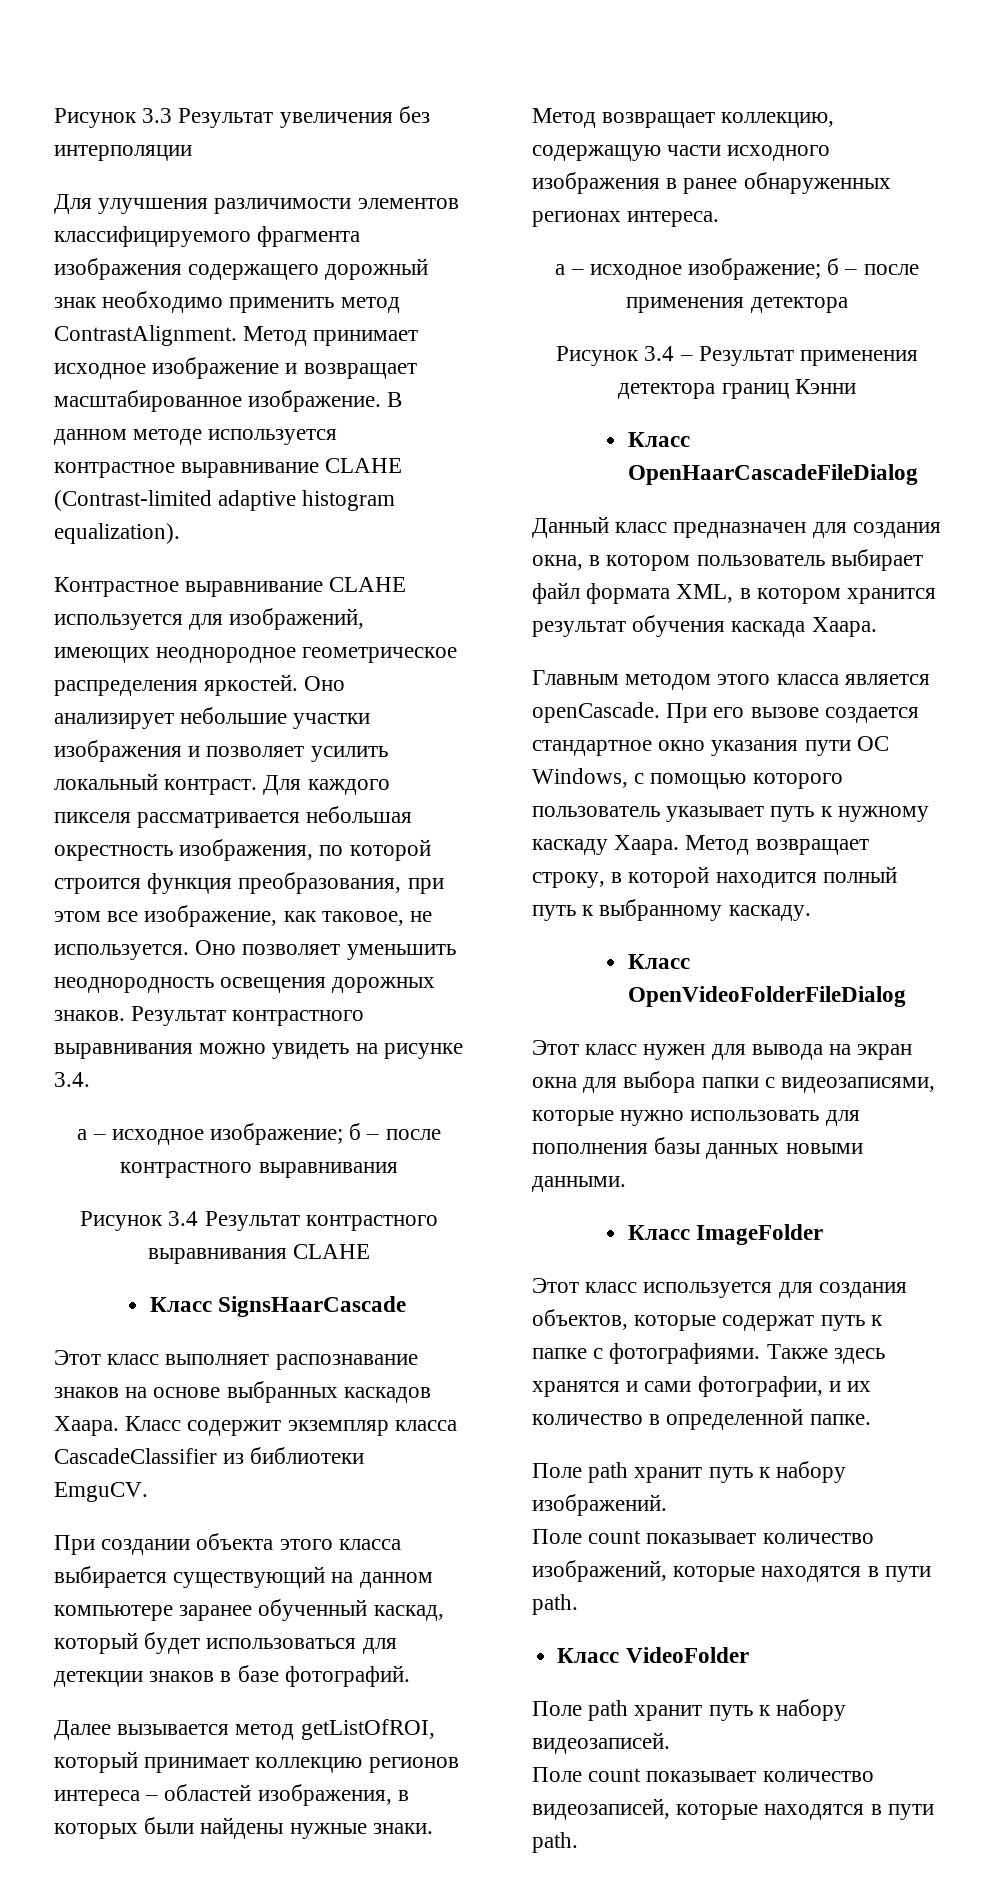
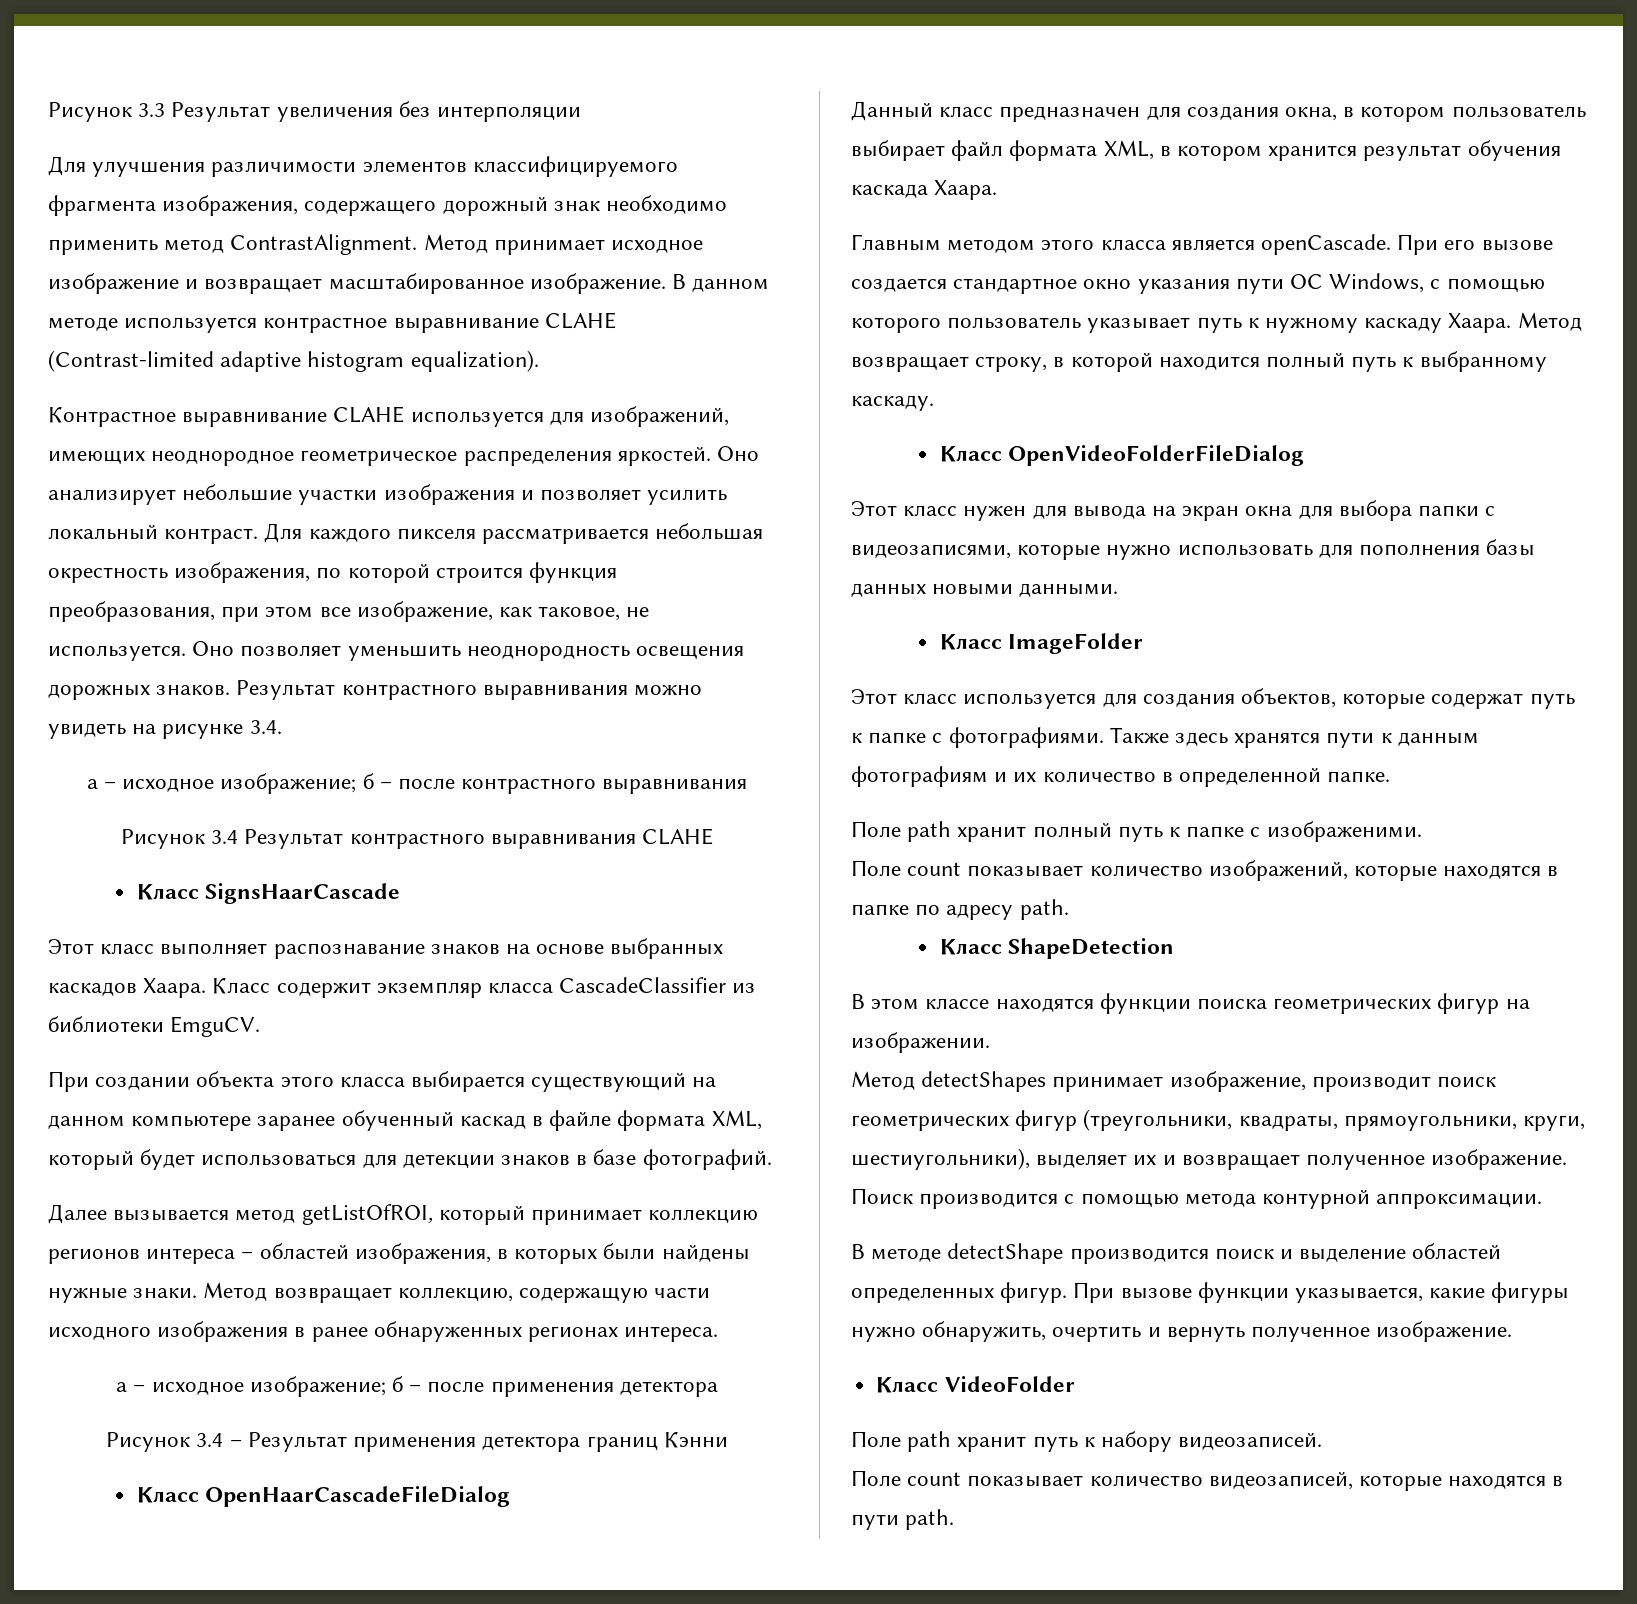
[54,258,182,280] изображения -> [162,195,299,216] изображения,
[373,1605,444,1621] каскад, -> [459,1110,762,1131] каскад в файле формата XML,
[626,1376,823,1397] и сами фотографии, -> [1326,732,1479,748] [851,766,988,787] пути к данным фотографиям
[708,1461,847,1483] [532,1494,667,1516] путь к набору изображений. -> [1032,821,1422,842] полный путь к папке с изображеними.
[884,1566,931,1582] [532,1594,578,1615] пути path. -> [851,899,1069,920] [939,938,1175,959] [851,993,1530,1014] [851,1032,990,1053] [851,1071,1497,1092] [851,1109,1586,1131] [851,1148,1568,1170] [851,1188,1543,1209] [851,1243,1502,1264] [851,1282,1570,1303] [851,1321,1513,1342] папке по адресу path. // Класс ShapeDetection // В этом классе находятся функции поиска геометрических фигур на изображении. // Метод detectShapes принимает изображение, производит поиск геометрических фигур (треугольники, квадраты, прямоугольники, круги, шестиугольники), выделяет их и возвращает полученное изображение. Поиск производится с помощью метода контурной аппроксимации. // В методе detectShape производится поиск и выделение областей определенных фигур. При вызове функции указывается, какие фигуры нужно обнаружить, очертить и вернуть полученное изображение.

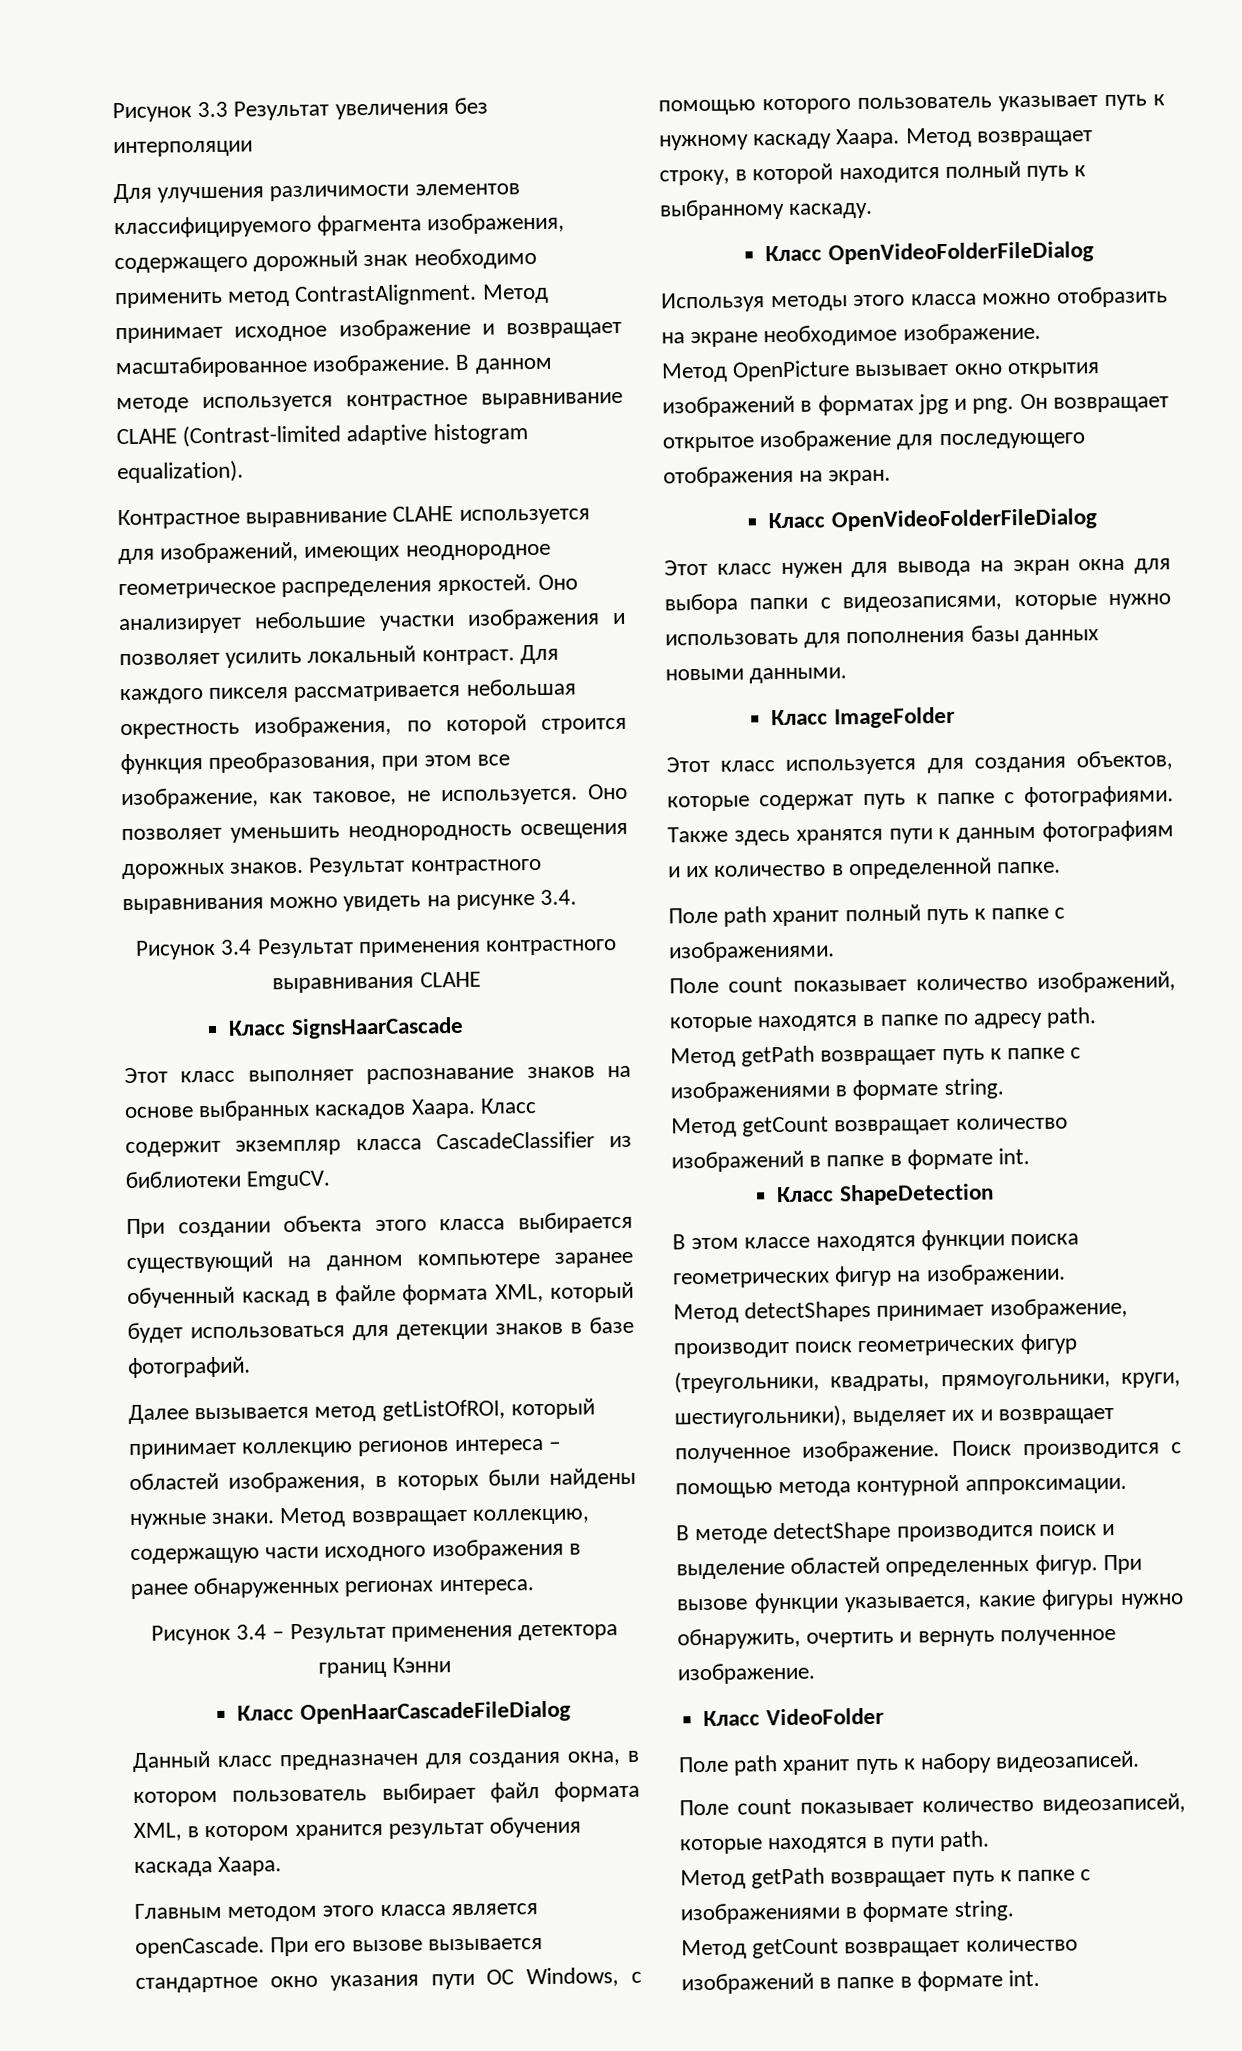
[86,773,748,794] // а – исходное изображение; б – после контрастного выравнивания -> (578, 897) none
(344, 839) none -> [357,940,481,958] применения
[116,1376,718,1397] // а – исходное изображение; б – после применения детектора -> (534, 1587) none
[851,278,947,292] создается -> [427,1938,543,1951] вызывается
(1305, 455) none -> [661,286,1168,313] [661,322,1041,348] [661,360,1100,383] [662,393,1169,418] [662,429,1085,453] [663,465,892,488] [768,508,1097,532] // Используя методы этого класса можно отобразить на экране необходимое изображение. // Метод OpenPicture вызывает окно открытия изображений в форматах jpg и png. Он возвращает открытое изображение для последующего отображения на экран. // Класс OpenVideoFolderFileDialog
[1266,821,1422,842] изображеними. -> [668,940,835,963] изображениями.
(1069, 909) none -> [670,1045,1082,1068] [670,1078,1004,1103] [671,1116,1068,1138] [671,1148,1031,1173] // Метод getPath возвращает путь к папке с изображениями в формате string. // Метод getCount возвращает количество изображений в папке в формате int.
(955, 1519) none -> [680,1867,1092,1890] [680,1900,1014,1925] [681,1938,1078,1960] [681,1969,1041,1995] // Метод getPath возвращает путь к папке с изображениями в формате string. // Метод getCount возвращает количество изображений в папке в формате int.

